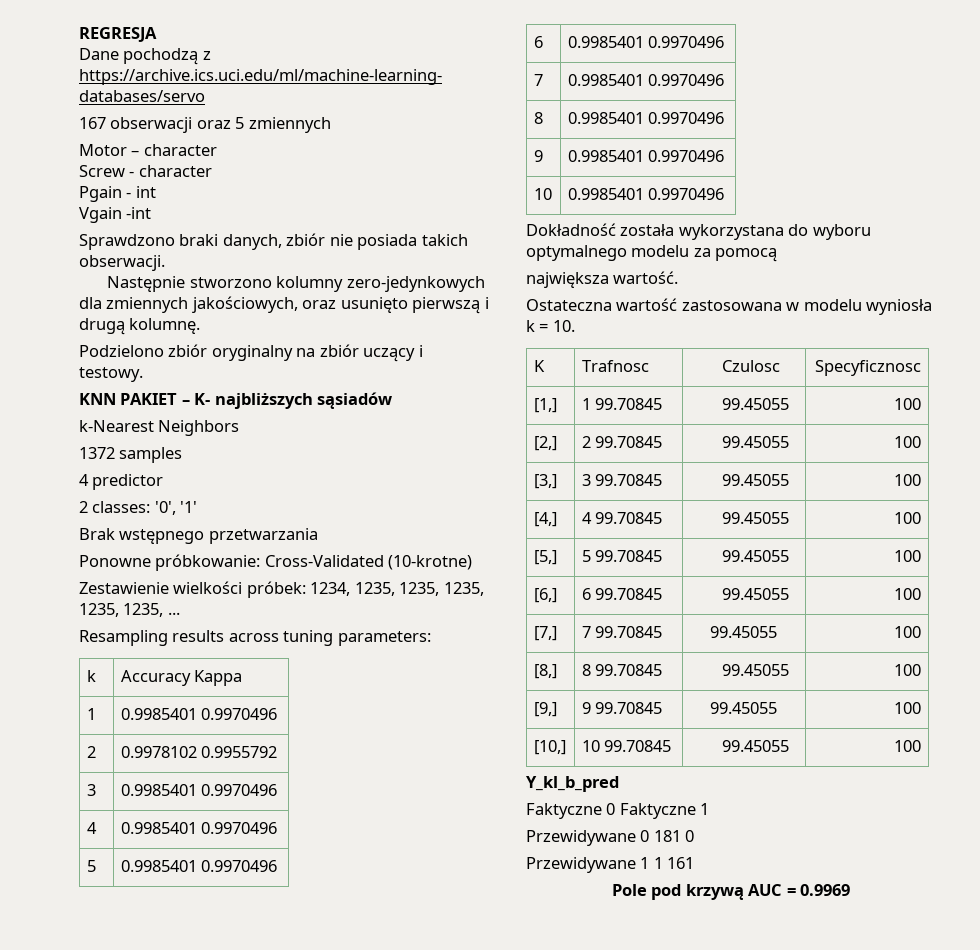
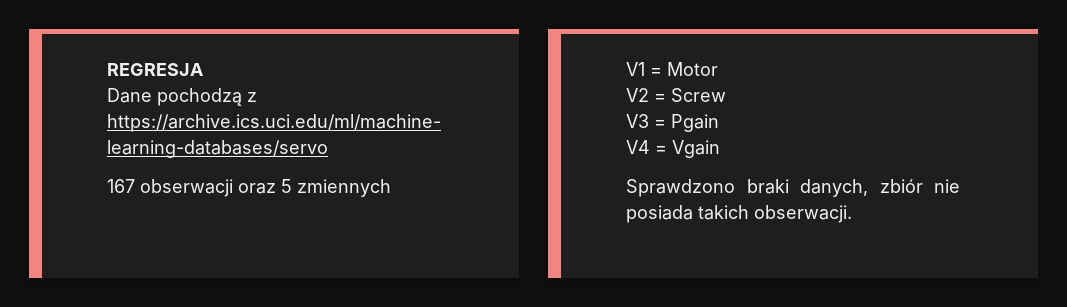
(331, 125) none -> [626,62,662,76] V1 =
[131,144,217,156] – character // -> [626,88,666,102] // V2 =
[129,165,212,177] - character // -> [626,114,666,128] // V3 =
[126,186,156,198] - int // -> [626,140,667,154] // V4 =
[126,207,152,219] -int -> (720, 149) none
[107,276,485,292] [79,296,489,314] [79,318,201,335] [79,344,423,362] [79,367,143,382] [79,392,393,409] [79,420,240,436] [79,447,183,463] [79,474,164,490] [79,501,198,515] [79,528,318,544] [79,554,473,571] [79,581,484,598] [79,603,180,617] [79,630,431,646] [86,670,96,682] [120,670,243,686] [86,708,96,720] [120,708,278,720] [86,746,96,758] [120,746,278,758] [86,784,96,796] [120,784,278,796] [86,822,97,834] [120,822,278,834] [86,860,96,872] [120,860,278,872] [533,36,543,48] [567,36,725,48] [533,74,543,86] [567,74,725,86] [533,112,543,124] [567,112,725,124] [533,150,543,162] [567,150,725,162] [533,188,552,200] [567,188,725,200] [526,223,871,240] [526,245,778,262] [526,271,679,288] [526,298,933,315] [526,320,575,332] [533,360,545,372] [581,360,649,372] [722,360,781,372] [815,360,922,376] [533,398,557,413] [581,398,663,410] [722,398,790,410] [894,398,922,410] [533,436,557,451] [581,436,663,448] [722,436,790,448] [894,436,922,448] [533,474,557,489] [581,474,663,486] [722,474,790,486] [894,474,922,486] [533,512,557,527] [581,512,663,524] [722,512,790,524] [894,512,922,524] [533,550,557,565] [581,550,663,562] [722,550,790,562] [894,550,922,562] [533,588,557,603] [581,588,663,600] [722,588,790,600] [894,588,922,600] [533,626,557,641] [581,626,663,638] [709,626,777,638] [894,626,922,638] [533,664,557,679] [581,664,663,676] [722,664,790,676] [894,664,922,676] [533,702,557,717] [581,702,663,714] [709,702,777,714] [894,702,922,714] [533,740,566,755] [581,740,672,752] [722,740,790,752] [894,740,922,752] [526,776,619,792] [526,803,710,819] [526,830,695,846] [526,857,695,873] [611,884,851,900] // Następnie stworzono kolumny zero-jedynkowych dla zmiennych jakościowych, oraz usunięto pierwszą i drugą kolumnę. // Podzielono zbiór oryginalny na zbiór uczący i testowy. // KNN PAKIET – K- najbliższych sąsiadów // k-Nearest Neighbors // 1372 samples // 4 predictor // 2 classes: '0', '1' // Brak wstępnego przetwarzania // Ponowne próbkowanie: Cross-Validated (10-krotne) // Zestawienie wielkości próbek: 1234, 1235, 1235, 1235, 1235, 1235, ... // Resampling results across tuning parameters: // k | Accuracy Kappa // 1 | 0.9985401 0.9970496 // 2 | 0.9978102 0.9955792 // 3 | 0.9985401 0.9970496 // 4 | 0.9985401 0.9970496 // 5 | 0.9985401 0.9970496 // 6 | 0.9985401 0.9970496 // 7 | 0.9985401 0.9970496 // 8 | 0.9985401 0.9970496 // 9 | 0.9985401 0.9970496 // 10 | 0.9985401 0.9970496 // Dokładność została wykorzystana do wyboru optymalnego modelu za pomocą // największa wartość. // Ostateczna wartość zastosowana w modelu wyniosła k = 10. // K | Trafnosc | Czulosc | Specyficznosc // [1,] | 1 99.70845 | 99.45055 | 100 // [2,] | 2 99.70845 | 99.45055 | 100 // [3,] | 3 99.70845 | 99.45055 | 100 // [4,] | 4 99.70845 | 99.45055 | 100 // [5,] | 5 99.70845 | 99.45055 | 100 // [6,] | 6 99.70845 | 99.45055 | 100 // [7,] | 7 99.70845 | 99.45055 | 100 // [8,] | 8 99.70845 | 99.45055 | 100 // [9,] | 9 99.70845 | 99.45055 | 100 // [10,] | 10 99.70845 | 99.45055 | 100 // Y_kl_b_pred // Faktyczne 0 Faktyczne 1 // Przewidywane 0 181 0 // Przewidywane 1 1 161 // Pole pod krzywą AUC = 0.9969 -> (852, 214) none

